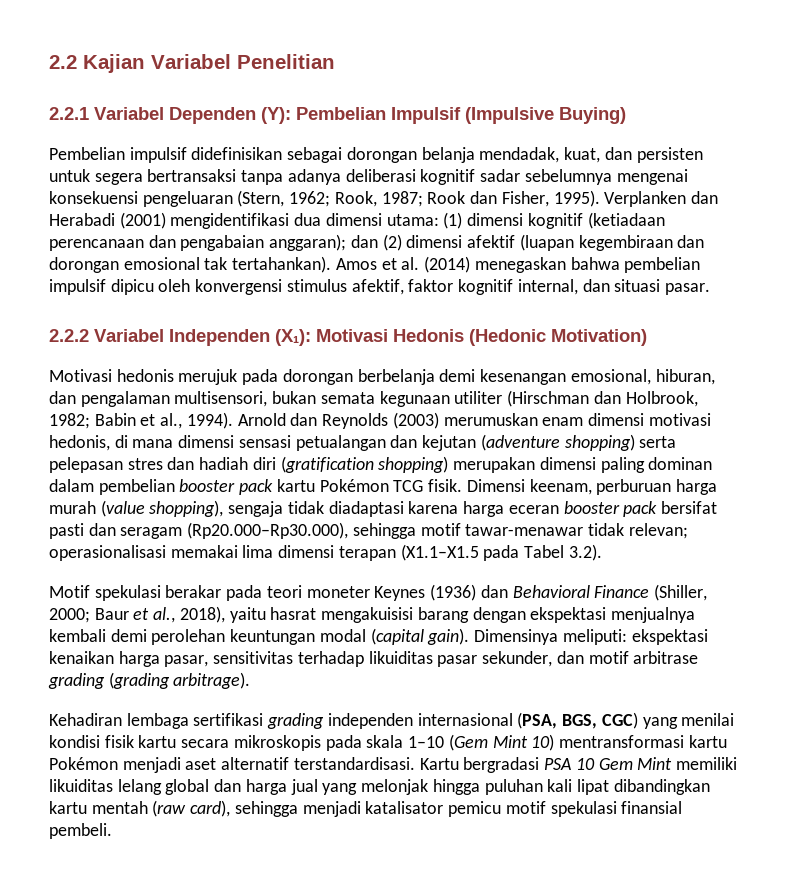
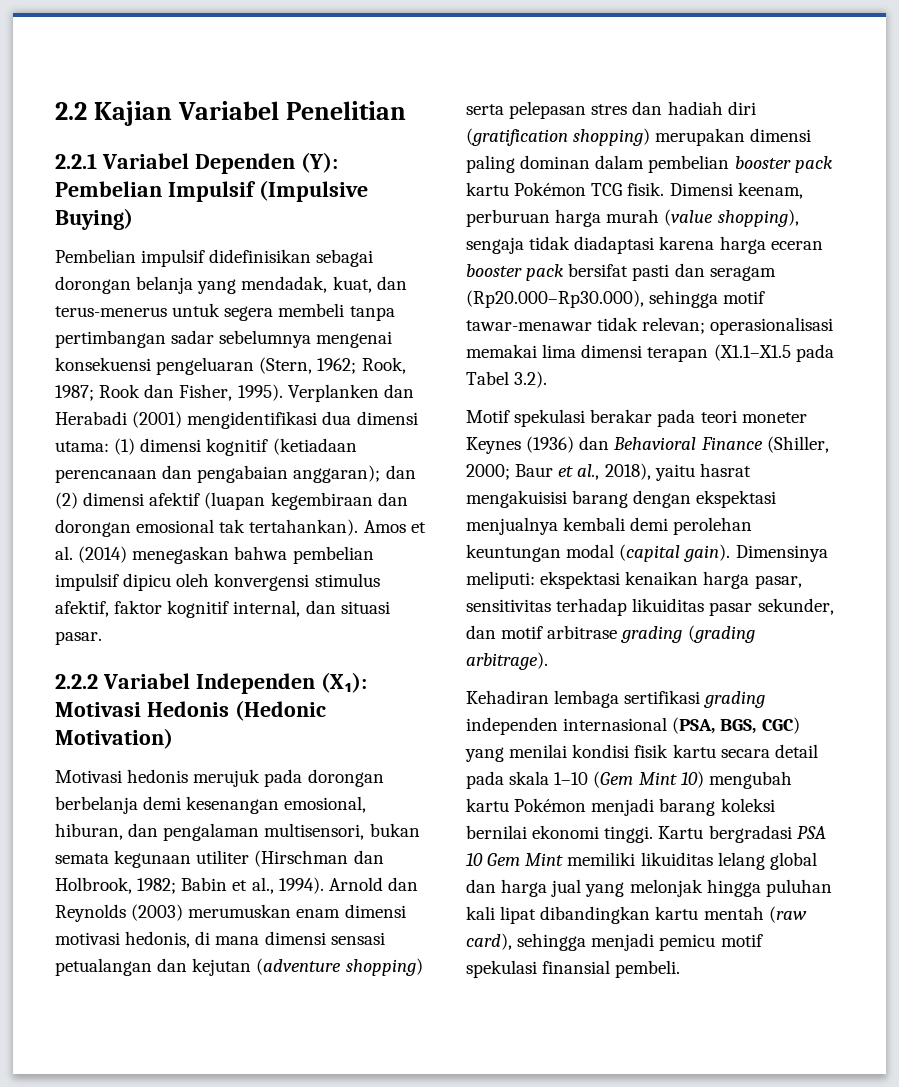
(475, 155) none -> [197,279,237,294] yang
[636,147,703,163] persisten -> [55,306,167,317] terus-menerus
[147,169,476,185] bertransaksi tanpa adanya deliberasi kognitif -> [278,303,395,321] [55,330,166,348] membeli tanpa pertimbangan
[233,735,321,751] mikroskopis -> [774,744,818,758] detail
[558,735,684,748] mentransformasi -> [708,771,792,789] mengubah
[185,757,415,770] aset alternatif terstandardisasi. -> [659,798,775,816] [466,825,654,843] barang koleksi bernilai ekonomi tinggi.
[365,801,444,814] katalisator -> (655, 942) none

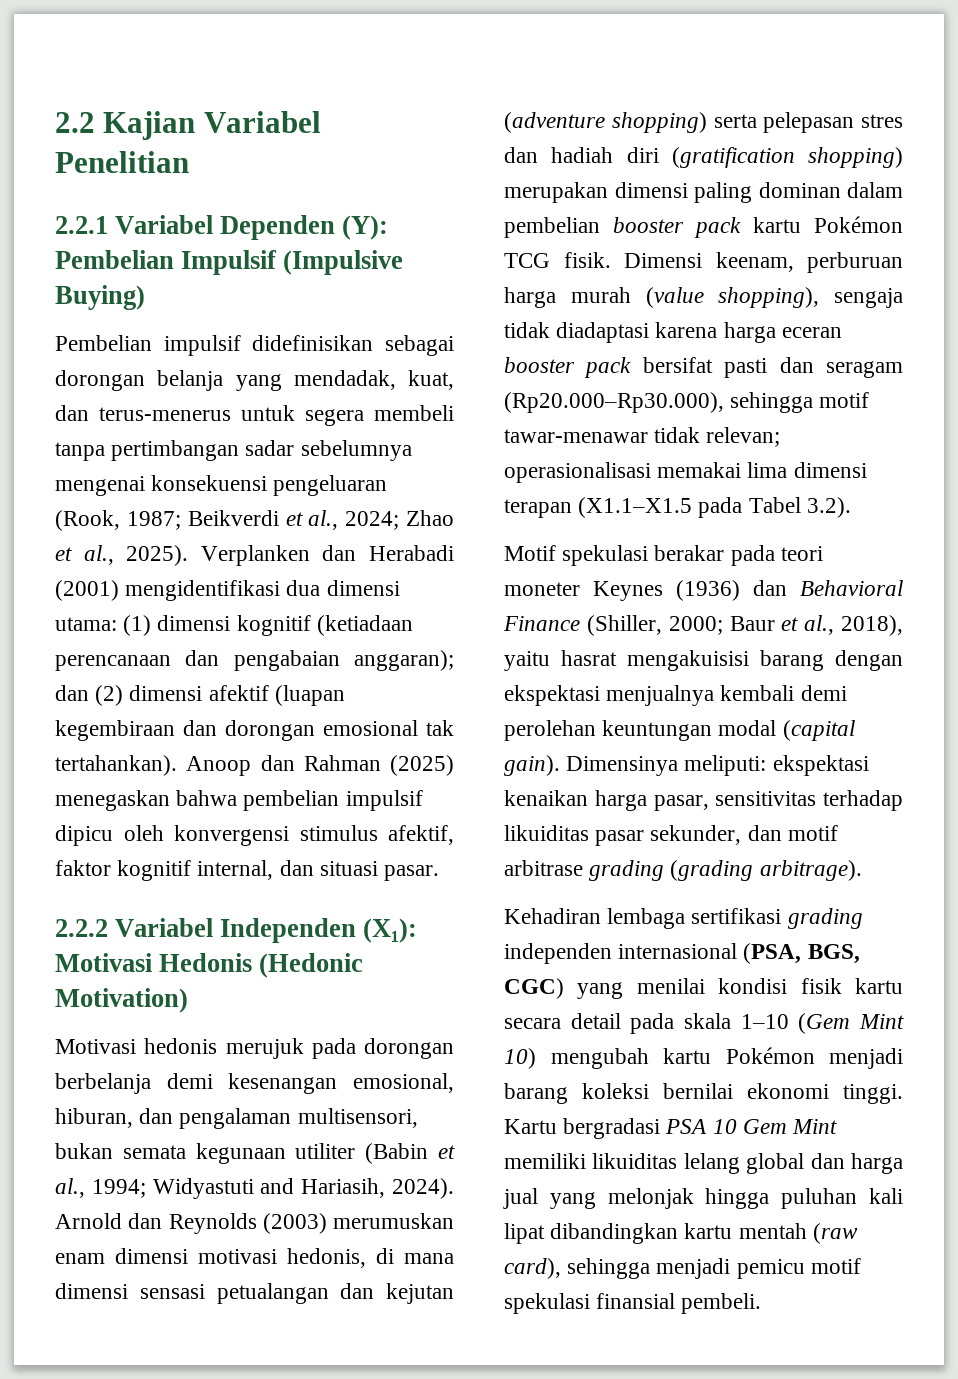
[259,357,406,374] [55,384,283,401] (Stern, 1962; Rook, 1987; Rook dan Fisher, 1995). -> [55,510,454,531] [55,545,189,566] (Rook, 1987; Beikverdi et al., 2024; Zhao et al., 2025).
[363,520,426,533] [55,546,128,563] Amos et al. (2014) -> [186,755,454,776] Anoop dan Rahman (2025)
[254,850,384,867] [55,877,324,894] (Hirschman dan Holbrook, 1982; Babin et al., 1994). -> [365,1143,456,1164] [55,1178,455,1199] (Babin et al., 1994; Widyastuti and Hariasih, 2024).

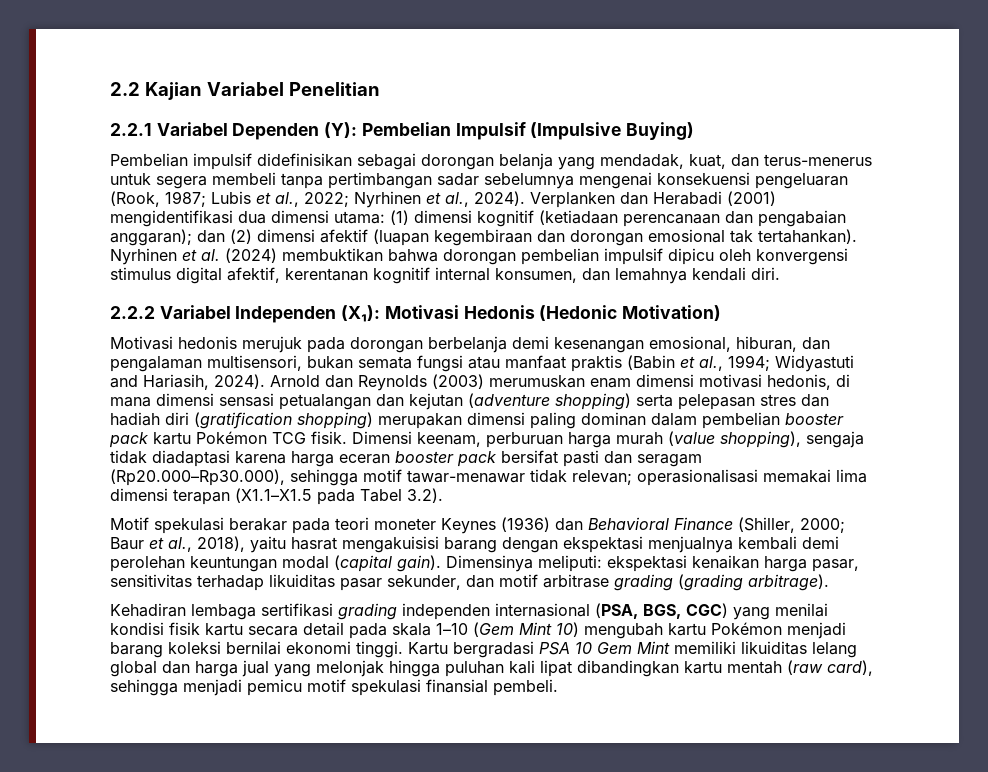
[187,510,454,530] [55,545,189,566] Beikverdi et al., 2024; Zhao et al., 2025). -> [211,191,525,208] Lubis et al., 2022; Nyrhinen et al., 2024).
[186,755,454,776] [55,790,238,811] Anoop dan Rahman (2025) menegaskan bahwa -> [110,248,516,265] Nyrhinen et al. (2024) membuktikan bahwa dorongan
[388,825,454,845] [55,860,440,881] afektif, faktor kognitif internal, dan situasi pasar. -> [176,267,780,284] digital afektif, kerentanan kognitif internal konsumen, dan lemahnya kendali diri.
[195,1143,356,1164] kegunaan utiliter -> [417,355,622,372] fungsi atau manfaat praktis

